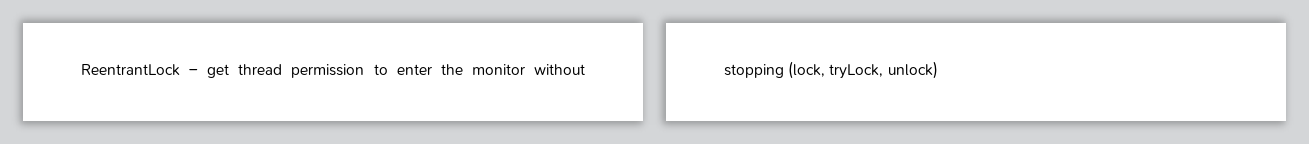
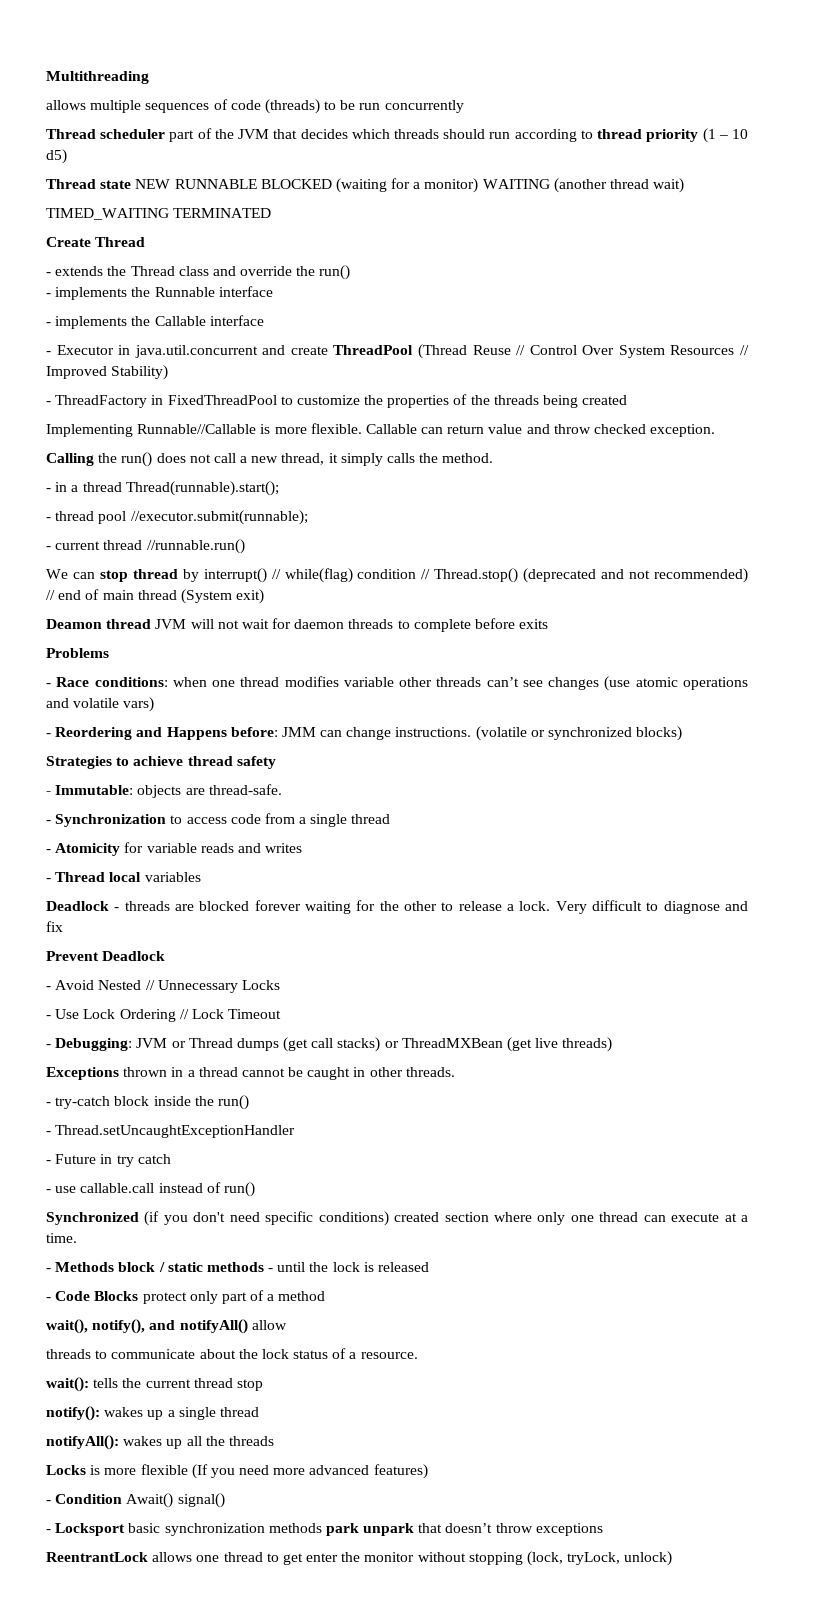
[81,64,388,78] ReentrantLock – get thread permission to -> [46,71,149,84] [46,99,464,114] [46,128,748,143] [46,149,67,164] [46,178,685,193] [46,208,272,220] [46,237,146,247] [46,265,351,280] [46,286,273,300] [46,315,264,329] [46,344,749,359] [46,365,169,380] [46,394,628,408] [46,423,716,437] [46,452,494,467] [46,481,279,496] [46,510,308,525] [46,539,245,554] [46,568,749,583] [46,589,265,604] [46,618,549,632] [46,648,109,658] [46,676,748,691] [46,697,155,712] [46,726,683,741] [46,756,276,769] [46,784,282,798] [46,813,391,827] [46,842,303,856] [46,872,201,882] [46,900,748,914] [46,921,63,932] [46,951,166,961] [46,980,280,993] [46,1009,282,1022] [46,1037,613,1052] [46,1067,455,1080] [46,1095,249,1110] [46,1125,296,1138] [46,1154,171,1167] [46,1182,255,1197] [46,1211,748,1226] [46,1233,77,1243] [46,1262,430,1272] [46,1290,326,1304] [46,1319,287,1334] [46,1348,418,1359] [46,1377,263,1392] [46,1406,259,1421] [46,1435,274,1450] [46,1464,428,1479] [46,1493,225,1508] [46,1523,603,1536] [46,1552,303,1565] Multithreading // allows multiple sequences of code (threads) to be run concurrently // Thread scheduler part of the JVM that decides which threads should run according to thread priority (1 – 10 d5) // Thread state NEW RUNNABLE BLOCKED (waiting for a monitor) WAITING (another thread wait) // TIMED_WAITING TERMINATED // Create Thread // - extends the Thread class and override the run() // - implements the Runnable interface // - implements the Callable interface // - Executor in java.util.concurrent and create ThreadPool (Thread Reuse // Control Over System Resources // Improved Stability) // - ThreadFactory in FixedThreadPool to customize the properties of the threads being created // Implementing Runnable//Callable is more flexible. Callable can return value and throw checked exception. // Calling the run() does not call a new thread, it simply calls the method. // - in a thread Thread(runnable).start(); // - thread pool //executor.submit(runnable); // - current thread //runnable.run() // We can stop thread by interrupt() // while(flag) condition // Thread.stop() (deprecated and not recommended) // end of main thread (System exit) // Deamon thread JVM will not wait for daemon threads to complete before exits // Problems // - Race conditions: when one thread modifies variable other threads can’t see changes (use atomic operations and volatile vars) // - Reordering and Happens before: JMM can change instructions. (volatile or synchronized blocks) // Strategies to achieve thread safety // - Immutable: objects are thread-safe. // - Synchronization to access code from a single thread // - Atomicity for variable reads and writes // - Thread local variables // Deadlock - threads are blocked forever waiting for the other to release a lock. Very difficult to diagnose and fix // Prevent Deadlock // - Avoid Nested // Unnecessary Locks // - Use Lock Ordering // Lock Timeout // - Debugging: JVM or Thread dumps (get call stacks) or ThreadMXBean (get live threads) // Exceptions thrown in a thread cannot be caught in other threads. // - try-catch block inside the run() // - Thread.setUncaughtExceptionHandler // - Future in try catch // - use callable.call instead of run() // Synchronized (if you don't need specific conditions) created section where only one thread can execute at a time. // - Methods block / static methods - until the lock is released // - Code Blocks protect only part of a method // wait(), notify(), and notifyAll() allow // threads to communicate about the lock status of a resource. // wait(): tells the current thread stop // notify(): wakes up a single thread // notifyAll(): wakes up all the threads // Locks is more flexible (If you need more advanced features) // - Condition Await() signal() // - Locksport basic synchronization methods park unpark that doesn’t throw exceptions // ReentrantLock allows one thread to get

